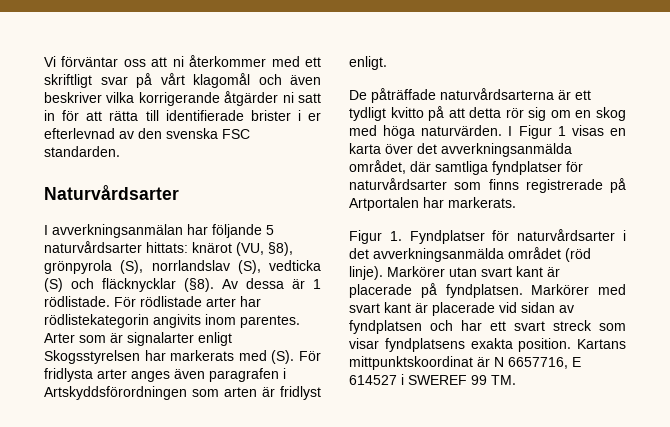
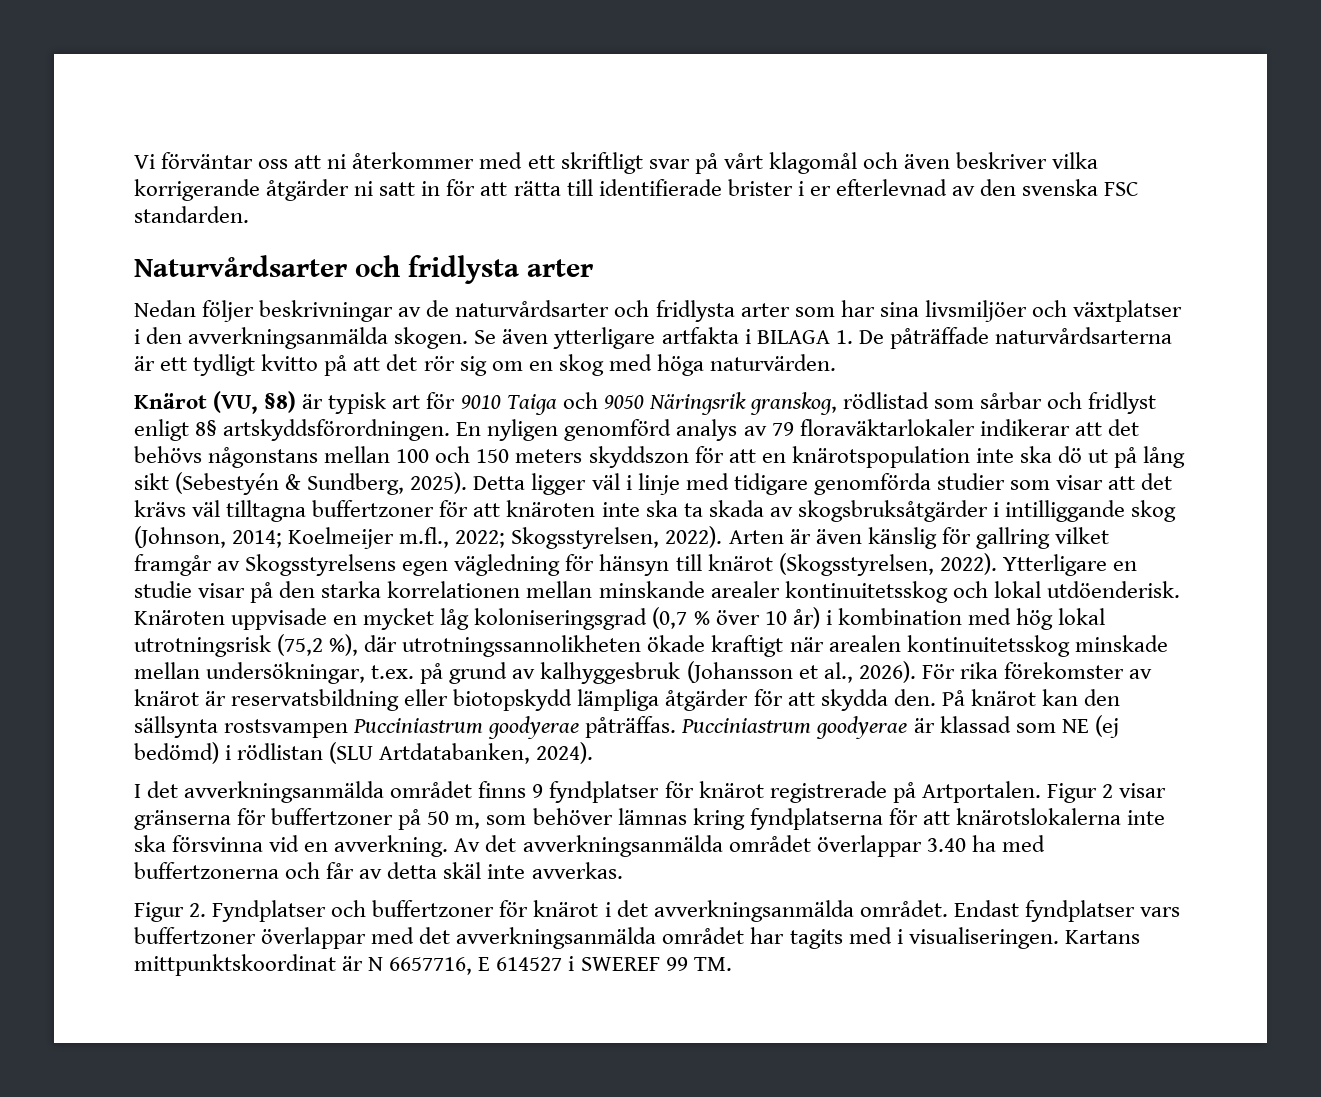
[44,224,274,238] [44,241,293,256] [44,260,321,274] [44,278,321,292] [44,296,261,307] [44,314,300,328] [44,332,232,346] [44,350,321,364] [44,368,286,382] [44,386,321,400] [349,56,387,70] // I avverkningsanmälan har följande 5 naturvårdsarter hittats: knärot (VU, §8), grönpyrola (S), norrlandslav (S), vedticka (S) och fläcknycklar (§8). Av dessa är 1 rödlistade. För rödlistade arter har rödlistekategorin angivits inom parentes. Arter som är signalarter enligt Skogsstyrelsen har markerats med (S). För fridlysta arter anges även paragrafen i Artskyddsförordningen som arten är fridlyst enligt. // -> [355,255,593,284] [134,300,1183,322] [134,327,853,349] och fridlysta arter // Nedan följer beskrivningar av de naturvårdsarter och fridlysta arter som har sina livsmiljöer och växtplatser i den avverkningsanmälda skogen. Se även ytterligare artfakta i BILAGA 1.
[469,107,502,118] detta -> [386,354,418,371] det
[508,125,626,139] [349,143,572,157] [349,160,583,175] [349,178,626,193] [349,197,516,211] [349,229,626,244] [349,247,591,262] [349,266,560,280] [349,283,626,298] [349,302,574,316] [349,320,626,334] [349,338,572,352] I Figur 1 visas en karta över det avverkningsanmälda området, där samtliga fyndplatser för naturvårdsarter som finns registrerade på Artportalen har markerats. // Figur 1. Fyndplatser för naturvårdsarter i det avverkningsanmälda området (röd linje). Markörer utan svart kant är placerade på fyndplatsen. Markörer med svart kant är placerade vid sidan av fyndplatsen och har ett svart streck som visar fyndplatsens exakta position. -> [134,391,1157,415] [134,419,1139,441] [134,446,1186,468] [134,472,1173,495] [134,500,1177,522] [134,526,1109,549] [134,553,1137,576] [134,581,1180,603] [134,607,1106,630] [134,634,1168,657] [134,661,1153,684] [134,689,1121,711] [134,715,1119,739] [134,742,594,764] [134,781,1167,803] [134,808,1166,830] [134,835,1045,857] [134,862,623,879] [134,900,1180,922] [134,927,1059,949] // Knärot (VU, §8) är typisk art för 9010 Taiga och 9050 Näringsrik granskog, rödlistad som sårbar och fridlyst enligt 8§ artskyddsförordningen. En nyligen genomförd analys av 79 floraväktarlokaler indikerar att det behövs någonstans mellan 100 och 150 meters skyddszon för att en knärotspopulation inte ska dö ut på lång sikt (Sebestyén & Sundberg, 2025). Detta ligger väl i linje med tidigare genomförda studier som visar att det krävs väl tilltagna buffertzoner för att knäroten inte ska ta skada av skogsbruksåtgärder i intilliggande skog (Johnson, 2014; Koelmeijer m.fl., 2022; Skogsstyrelsen, 2022). Arten är även känslig för gallring vilket framgår av Skogsstyrelsens egen vägledning för hänsyn till knärot (Skogsstyrelsen, 2022). Ytterligare en studie visar på den starka korrelationen mellan minskande arealer kontinuitetsskog och lokal utdöenderisk. Knäroten uppvisade en mycket låg koloniseringsgrad (0,7 % över 10 år) i kombination med hög lokal utrotningsrisk (75,2 %), där utrotningssannolikheten ökade kraftigt när arealen kontinuitetsskog minskade mellan undersökningar, t.ex. på grund av kalhyggesbruk (Johansson et al., 2026). För rika förekomster av knärot är reservatsbildning eller biotopskydd lämpliga åtgärder för att skydda den. På knärot kan den sällsynta rostsvampen Pucciniastrum goodyerae påträffas. Pucciniastrum goodyerae är klassad som NE (ej bedömd) i rödlistan (SLU Artdatabanken, 2024). // I det avverkningsanmälda området finns 9 fyndplatser för knärot registrerade på Artportalen. Figur 2 visar gränserna för buffertzoner på 50 m, som behöver lämnas kring fyndplatserna för att knärotslokalerna inte ska försvinna vid en avverkning. Av det avverkningsanmälda området överlappar 3.40 ha med buffertzonerna och får av detta skäl inte avverkas. // Figur 2. Fyndplatser och buffertzoner för knärot i det avverkningsanmälda området. Endast fyndplatser vars buffertzoner överlappar med det avverkningsanmälda området har tagits med i visualiseringen.

